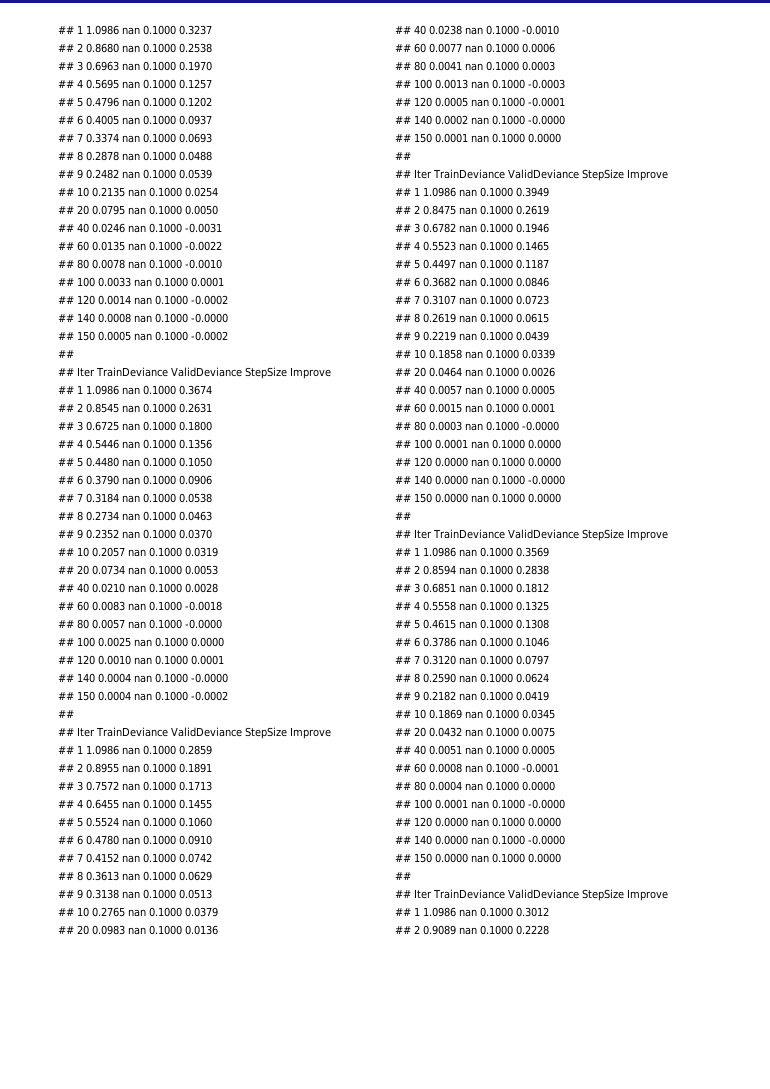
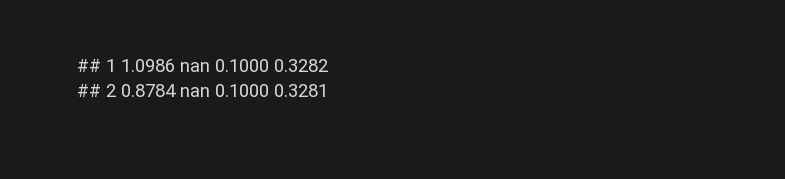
[58,25,212,35] [58,43,212,53] [58,61,212,71] [58,79,212,89] [58,97,212,107] [58,115,212,125] [58,133,212,143] [58,151,212,161] [58,169,212,179] [58,187,218,197] [58,205,218,215] [58,223,222,233] [58,241,222,251] [58,259,222,269] [58,277,224,287] [58,295,228,305] [58,313,228,323] [58,331,228,341] [58,350,74,358] [58,367,331,379] [58,385,212,395] [58,403,212,413] [58,421,212,431] [58,439,212,449] [58,457,212,467] [58,475,212,485] [58,493,212,503] [58,511,212,521] [58,529,212,539] [58,547,218,557] [58,565,218,575] [58,583,218,593] [58,601,222,611] [58,619,222,629] [58,637,224,647] [58,655,224,665] [58,673,228,683] [58,691,228,701] [58,710,74,718] [58,727,331,739] [58,745,212,755] [58,763,212,773] [58,781,212,791] [58,799,212,809] [58,817,212,827] [58,835,212,845] [58,853,212,863] [58,871,212,881] [58,889,212,899] [58,907,218,917] [58,925,218,935] [395,25,559,35] [395,43,555,53] [395,61,555,71] [395,79,565,89] [395,97,565,107] [395,115,565,125] [395,133,561,143] [395,152,411,160] [395,169,668,181] [395,187,549,197] [395,205,549,215] [395,223,549,233] [395,241,549,251] [395,259,549,269] [395,277,549,287] [395,295,549,305] [395,313,549,323] [395,331,549,341] [395,349,555,359] [395,367,555,377] [395,385,555,395] [395,403,555,413] [395,421,559,431] [395,439,561,449] [395,457,561,467] [395,475,565,485] [395,493,561,503] [395,512,411,520] [395,529,668,541] [395,547,549,557] [395,565,549,575] [395,583,549,593] [395,601,549,611] [395,619,549,629] [395,637,549,647] [395,655,549,665] [395,673,549,683] [395,691,549,701] [395,709,555,719] [395,727,555,737] [395,745,555,755] [395,763,559,773] [395,781,555,791] [395,799,565,809] [395,817,561,827] [395,835,565,845] [395,853,561,863] [395,872,411,880] [395,889,668,901] [395,907,549,917] [395,925,549,935] ## 1 1.0986 nan 0.1000 0.3237 // ## 2 0.8680 nan 0.1000 0.2538 // ## 3 0.6963 nan 0.1000 0.1970 // ## 4 0.5695 nan 0.1000 0.1257 // ## 5 0.4796 nan 0.1000 0.1202 // ## 6 0.4005 nan 0.1000 0.0937 // ## 7 0.3374 nan 0.1000 0.0693 // ## 8 0.2878 nan 0.1000 0.0488 // ## 9 0.2482 nan 0.1000 0.0539 // ## 10 0.2135 nan 0.1000 0.0254 // ## 20 0.0795 nan 0.1000 0.0050 // ## 40 0.0246 nan 0.1000 -0.0031 // ## 60 0.0135 nan 0.1000 -0.0022 // ## 80 0.0078 nan 0.1000 -0.0010 // ## 100 0.0033 nan 0.1000 0.0001 // ## 120 0.0014 nan 0.1000 -0.0002 // ## 140 0.0008 nan 0.1000 -0.0000 // ## 150 0.0005 nan 0.1000 -0.0002 // ## // ## Iter TrainDeviance ValidDeviance StepSize Improve // ## 1 1.0986 nan 0.1000 0.3674 // ## 2 0.8545 nan 0.1000 0.2631 // ## 3 0.6725 nan 0.1000 0.1800 // ## 4 0.5446 nan 0.1000 0.1356 // ## 5 0.4480 nan 0.1000 0.1050 // ## 6 0.3790 nan 0.1000 0.0906 // ## 7 0.3184 nan 0.1000 0.0538 // ## 8 0.2734 nan 0.1000 0.0463 // ## 9 0.2352 nan 0.1000 0.0370 // ## 10 0.2057 nan 0.1000 0.0319 // ## 20 0.0734 nan 0.1000 0.0053 // ## 40 0.0210 nan 0.1000 0.0028 // ## 60 0.0083 nan 0.1000 -0.0018 // ## 80 0.0057 nan 0.1000 -0.0000 // ## 100 0.0025 nan 0.1000 0.0000 // ## 120 0.0010 nan 0.1000 0.0001 // ## 140 0.0004 nan 0.1000 -0.0000 // ## 150 0.0004 nan 0.1000 -0.0002 // ## // ## Iter TrainDeviance ValidDeviance StepSize Improve // ## 1 1.0986 nan 0.1000 0.2859 // ## 2 0.8955 nan 0.1000 0.1891 // ## 3 0.7572 nan 0.1000 0.1713 // ## 4 0.6455 nan 0.1000 0.1455 // ## 5 0.5524 nan 0.1000 0.1060 // ## 6 0.4780 nan 0.1000 0.0910 // ## 7 0.4152 nan 0.1000 0.0742 // ## 8 0.3613 nan 0.1000 0.0629 // ## 9 0.3138 nan 0.1000 0.0513 // ## 10 0.2765 nan 0.1000 0.0379 // ## 20 0.0983 nan 0.1000 0.0136 // ## 40 0.0238 nan 0.1000 -0.0010 // ## 60 0.0077 nan 0.1000 0.0006 // ## 80 0.0041 nan 0.1000 0.0003 // ## 100 0.0013 nan 0.1000 -0.0003 // ## 120 0.0005 nan 0.1000 -0.0001 // ## 140 0.0002 nan 0.1000 -0.0000 // ## 150 0.0001 nan 0.1000 0.0000 // ## // ## Iter TrainDeviance ValidDeviance StepSize Improve // ## 1 1.0986 nan 0.1000 0.3949 // ## 2 0.8475 nan 0.1000 0.2619 // ## 3 0.6782 nan 0.1000 0.1946 // ## 4 0.5523 nan 0.1000 0.1465 // ## 5 0.4497 nan 0.1000 0.1187 // ## 6 0.3682 nan 0.1000 0.0846 // ## 7 0.3107 nan 0.1000 0.0723 // ## 8 0.2619 nan 0.1000 0.0615 // ## 9 0.2219 nan 0.1000 0.0439 // ## 10 0.1858 nan 0.1000 0.0339 // ## 20 0.0464 nan 0.1000 0.0026 // ## 40 0.0057 nan 0.1000 0.0005 // ## 60 0.0015 nan 0.1000 0.0001 // ## 80 0.0003 nan 0.1000 -0.0000 // ## 100 0.0001 nan 0.1000 0.0000 // ## 120 0.0000 nan 0.1000 0.0000 // ## 140 0.0000 nan 0.1000 -0.0000 // ## 150 0.0000 nan 0.1000 0.0000 // ## // ## Iter TrainDeviance ValidDeviance StepSize Improve // ## 1 1.0986 nan 0.1000 0.3569 // ## 2 0.8594 nan 0.1000 0.2838 // ## 3 0.6851 nan 0.1000 0.1812 // ## 4 0.5558 nan 0.1000 0.1325 // ## 5 0.4615 nan 0.1000 0.1308 // ## 6 0.3786 nan 0.1000 0.1046 // ## 7 0.3120 nan 0.1000 0.0797 // ## 8 0.2590 nan 0.1000 0.0624 // ## 9 0.2182 nan 0.1000 0.0419 // ## 10 0.1869 nan 0.1000 0.0345 // ## 20 0.0432 nan 0.1000 0.0075 // ## 40 0.0051 nan 0.1000 0.0005 // ## 60 0.0008 nan 0.1000 -0.0001 // ## 80 0.0004 nan 0.1000 0.0000 // ## 100 0.0001 nan 0.1000 -0.0000 // ## 120 0.0000 nan 0.1000 0.0000 // ## 140 0.0000 nan 0.1000 -0.0000 // ## 150 0.0000 nan 0.1000 0.0000 // ## // ## Iter TrainDeviance ValidDeviance StepSize Improve // ## 1 1.0986 nan 0.1000 0.3012 // ## 2 0.9089 nan 0.1000 0.2228 -> [77,59,328,72] [77,84,328,97] ## 1 1.0986 nan 0.1000 0.3282 // ## 2 0.8784 nan 0.1000 0.3281

